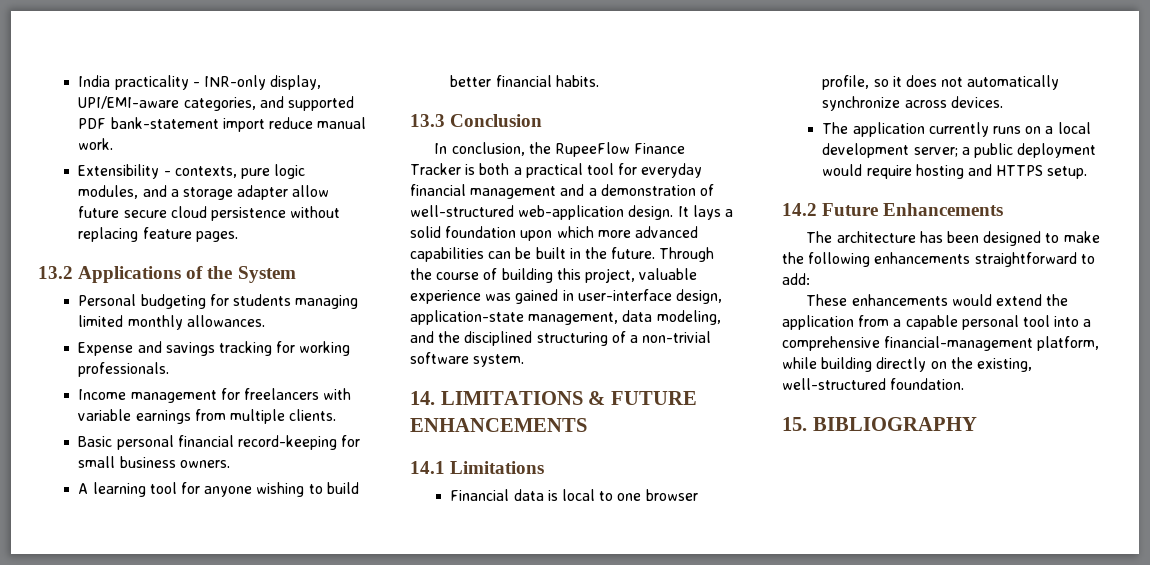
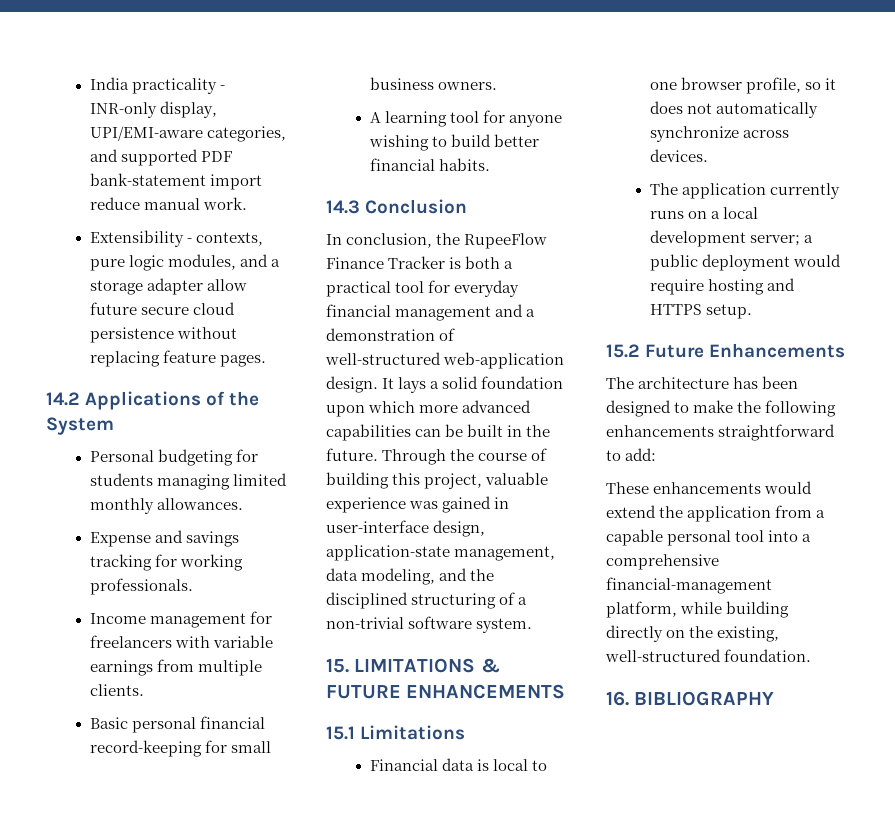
[38,266,73,279] 13.2 -> [46,392,80,406] 14.2
[410,114,445,127] 13.3 -> [326,200,360,214] 14.3
[410,391,435,405] 14. -> [326,658,349,673] 15.
[410,461,445,474] 14.1 -> [326,726,355,740] 15.1
[782,203,817,216] 14.2 -> [606,344,640,358] 15.2
[782,417,807,431] 15. -> [606,691,629,706] 16.

